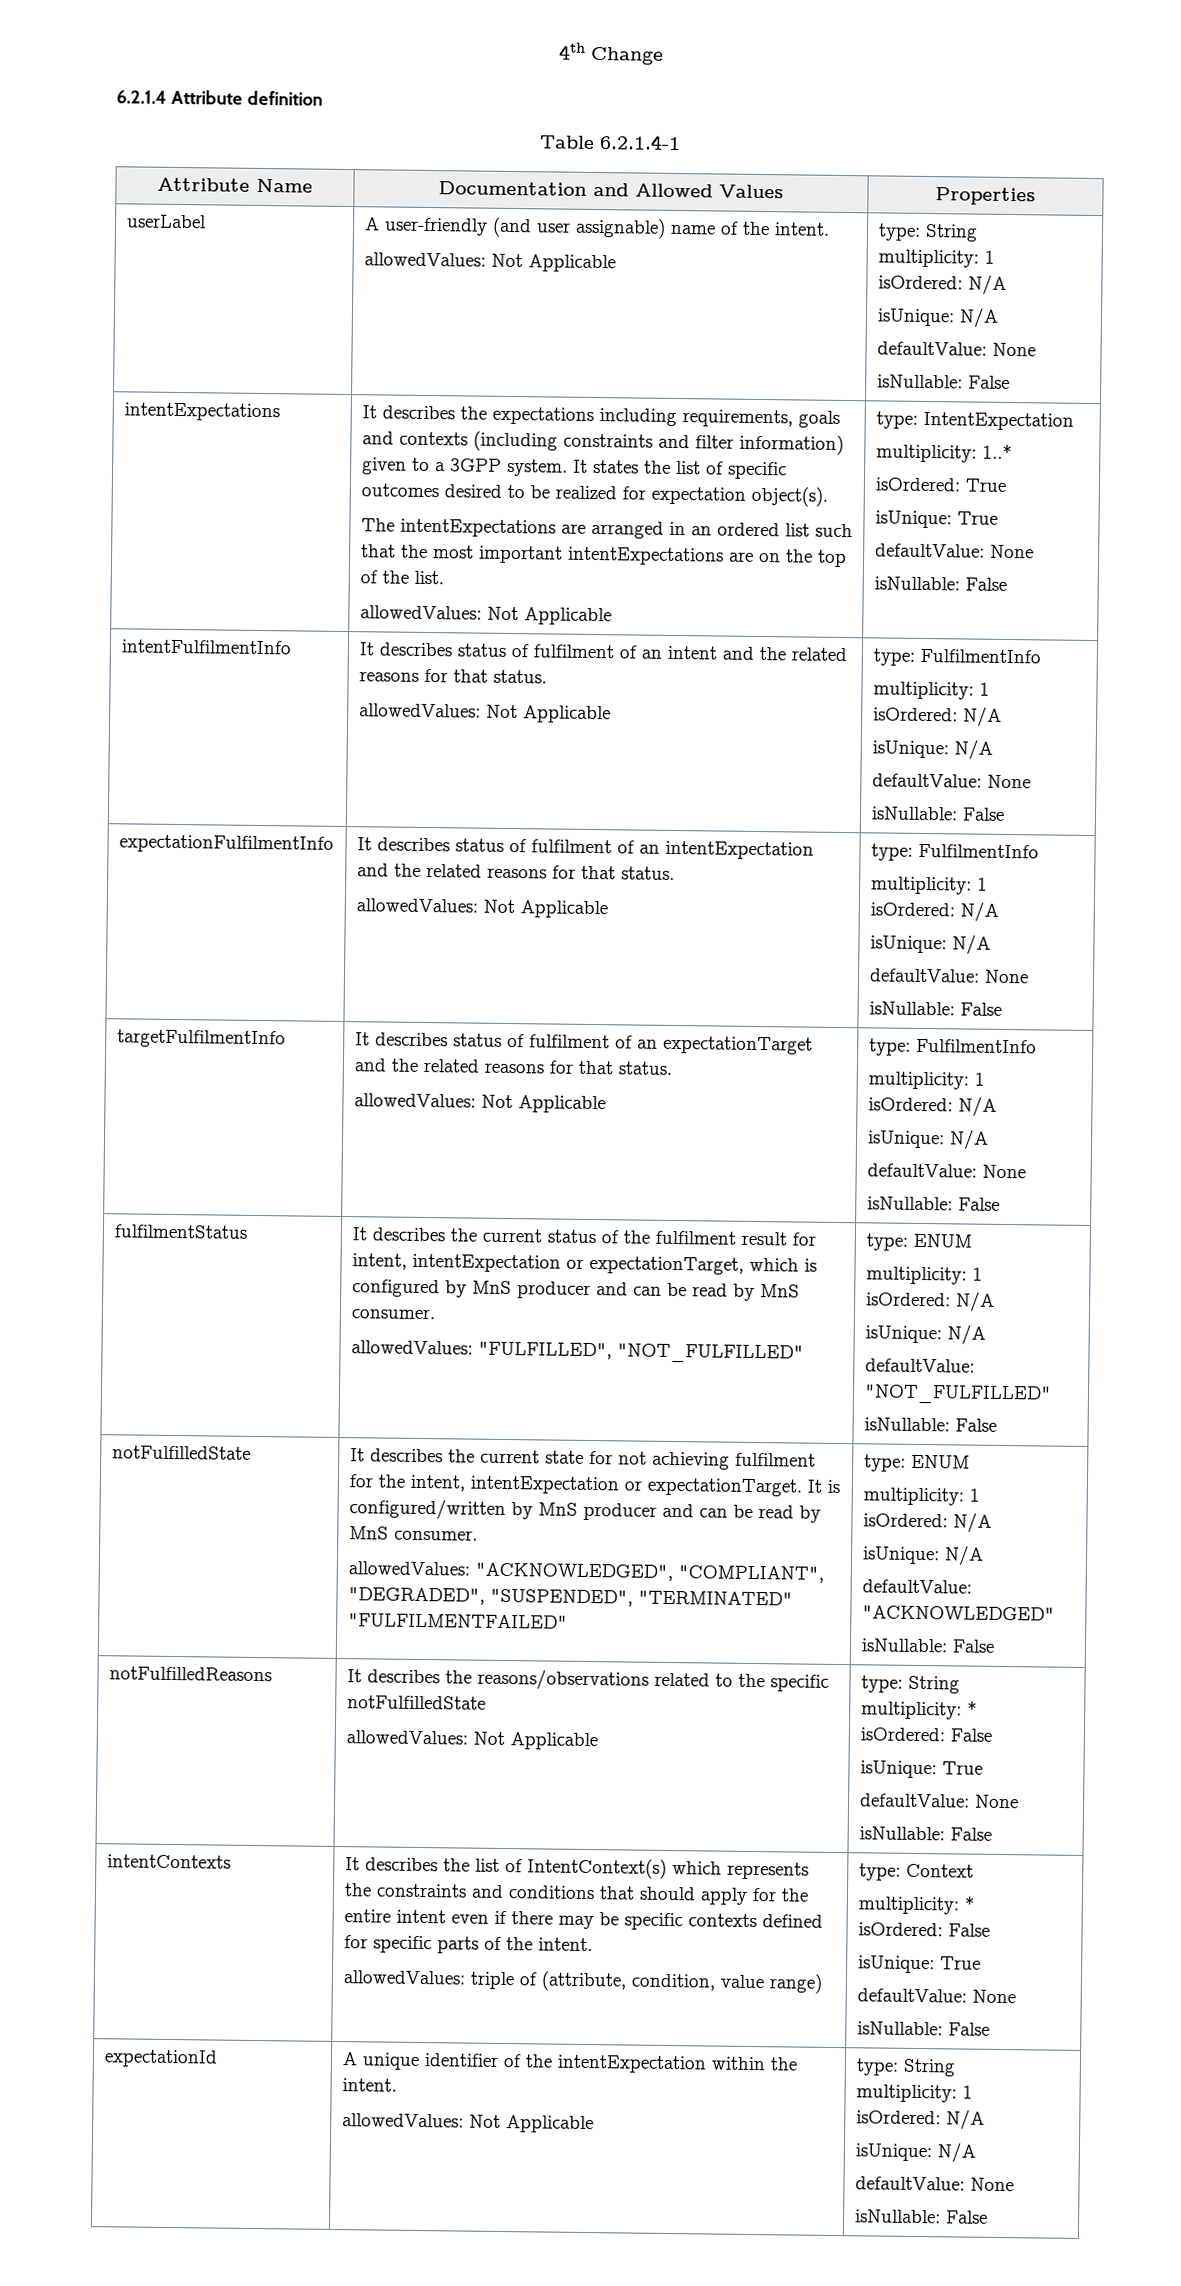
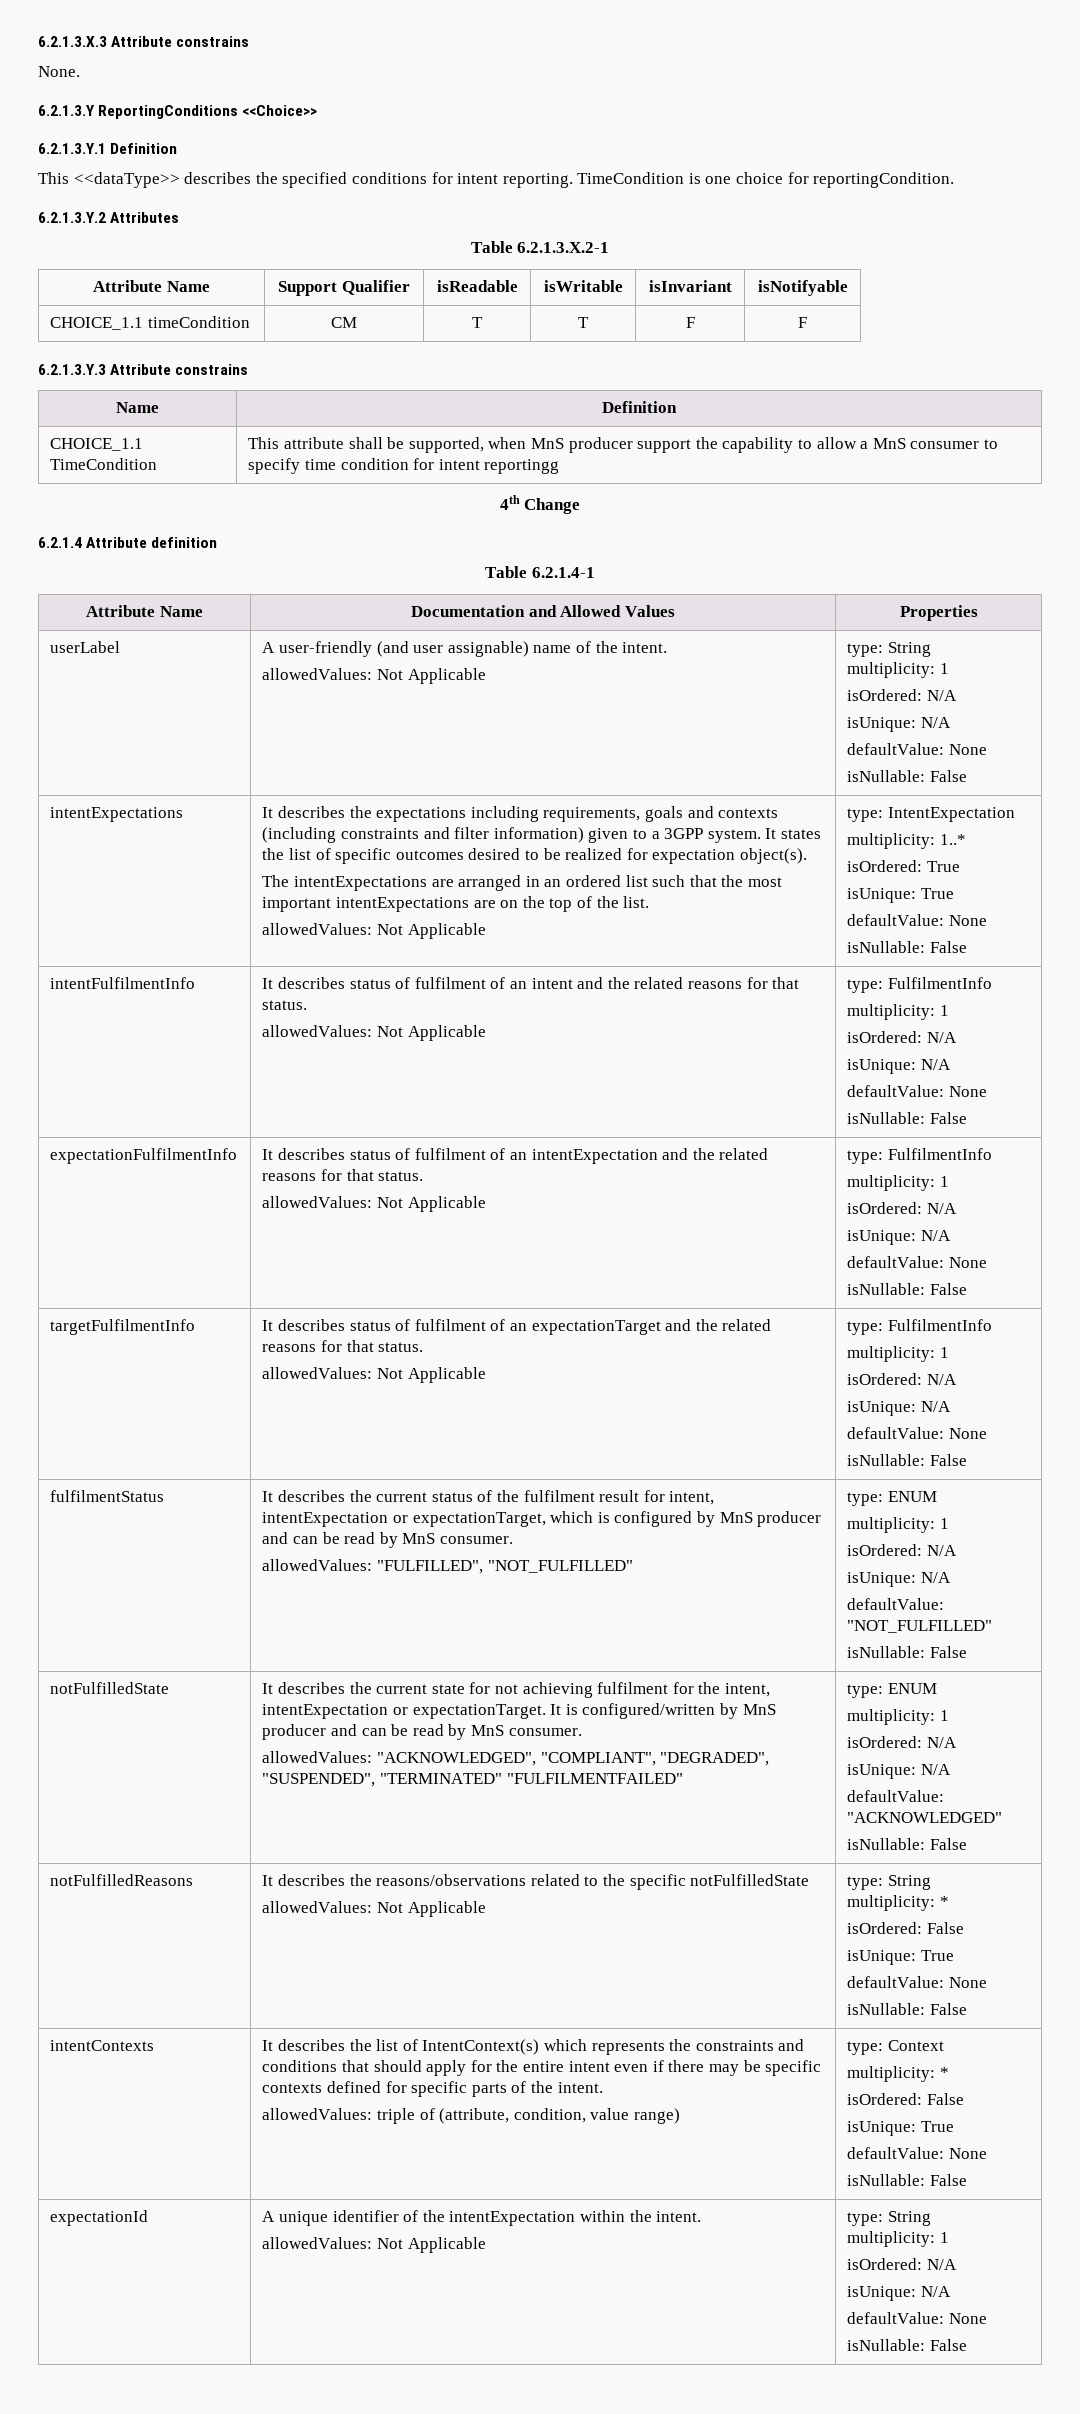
(559, 51) none -> [38,36,250,47] [38,66,80,77] [38,105,318,119] [38,143,178,154] [38,172,955,188] [38,212,180,223] [470,241,610,253] [93,280,210,292] [278,280,410,296] [436,280,518,292] [543,280,623,292] [648,280,732,292] [757,280,848,296] [50,316,251,330] [331,317,357,328] [472,317,483,328] [578,317,589,328] [685,317,695,328] [798,317,807,328] [38,364,249,375] [116,402,159,413] [602,401,677,413] [50,438,144,451] [50,458,158,470] [248,437,998,453] [248,458,560,474] 6.2.1.3.X.3 Attribute constrains // None. // 6.2.1.3.Y ReportingConditions <<Choice>> // 6.2.1.3.Y.1 Definition // This <<dataType>> describes the specified conditions for intent reporting. TimeCondition is one choice for reportingCondition. // 6.2.1.3.Y.2 Attributes // Table 6.2.1.3.X.2-1 // Attribute Name | Support Qualifier | isReadable | isWritable | isInvariant | isNotifyable // CHOICE_1.1 timeCondition | CM | T | T | F | F // 6.2.1.3.Y.3 Attribute constrains // Name | Definition // CHOICE_1.1 TimeCondition | This attribute shall be supported, when MnS producer support the capability to allow a MnS consumer to specify time condition for intent reportingg //

